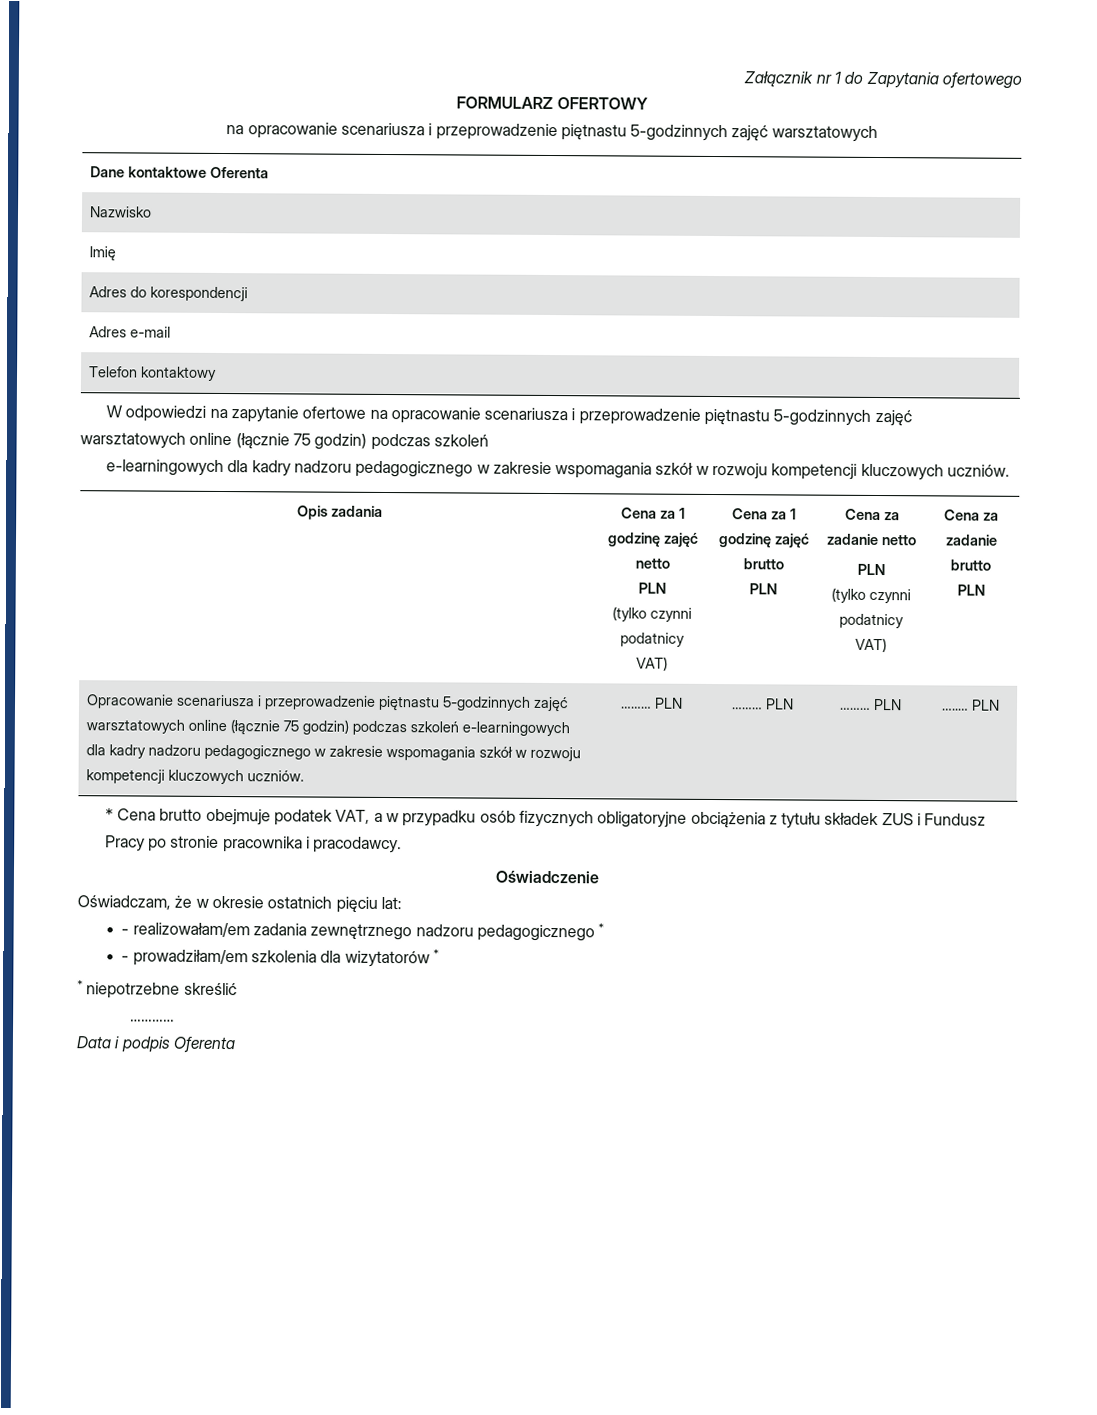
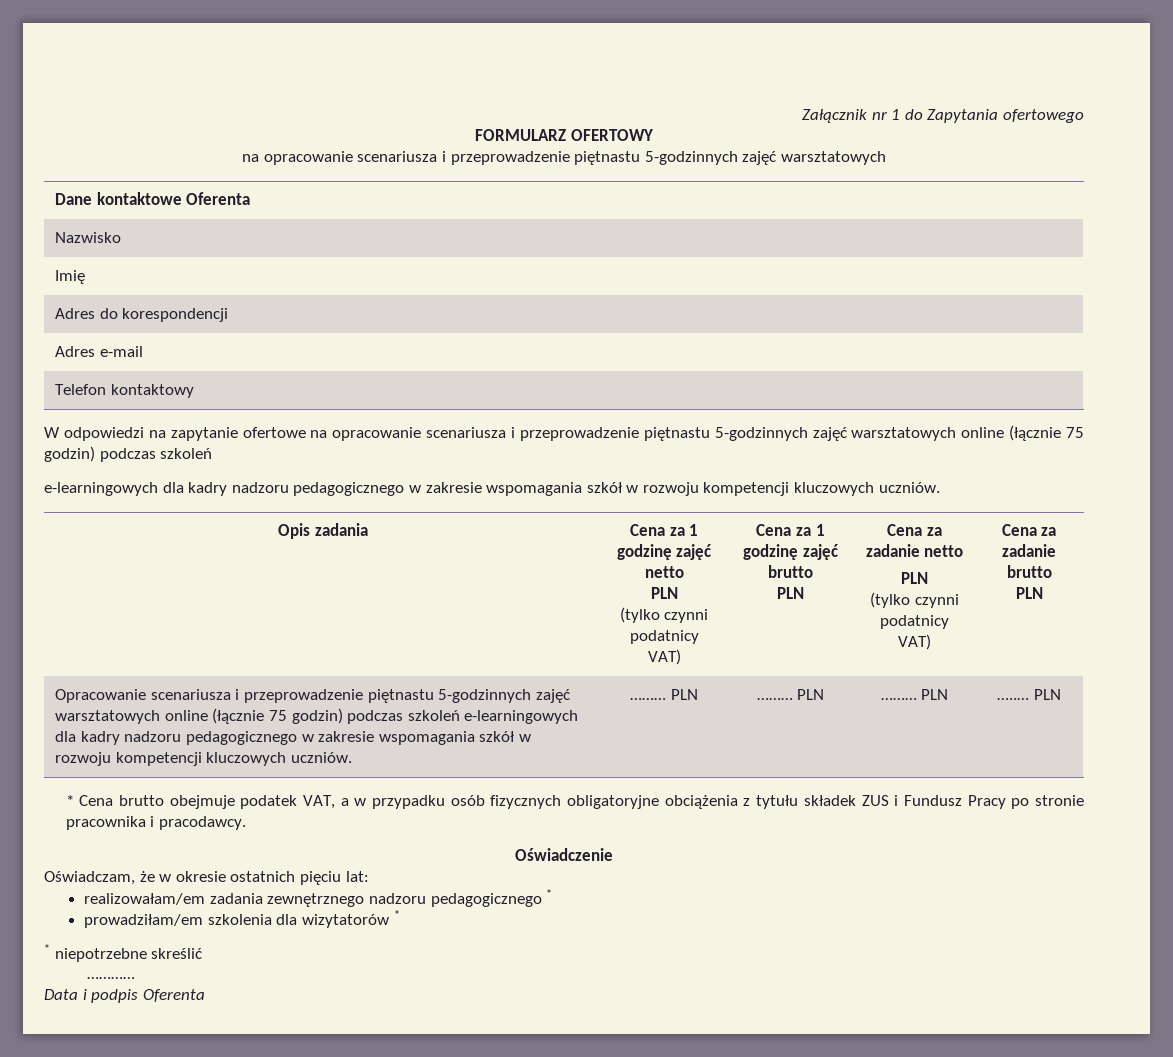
[121,928,130,935] - -> (369, 876) none
[121,955,130,962] - -> (553, 893) none

